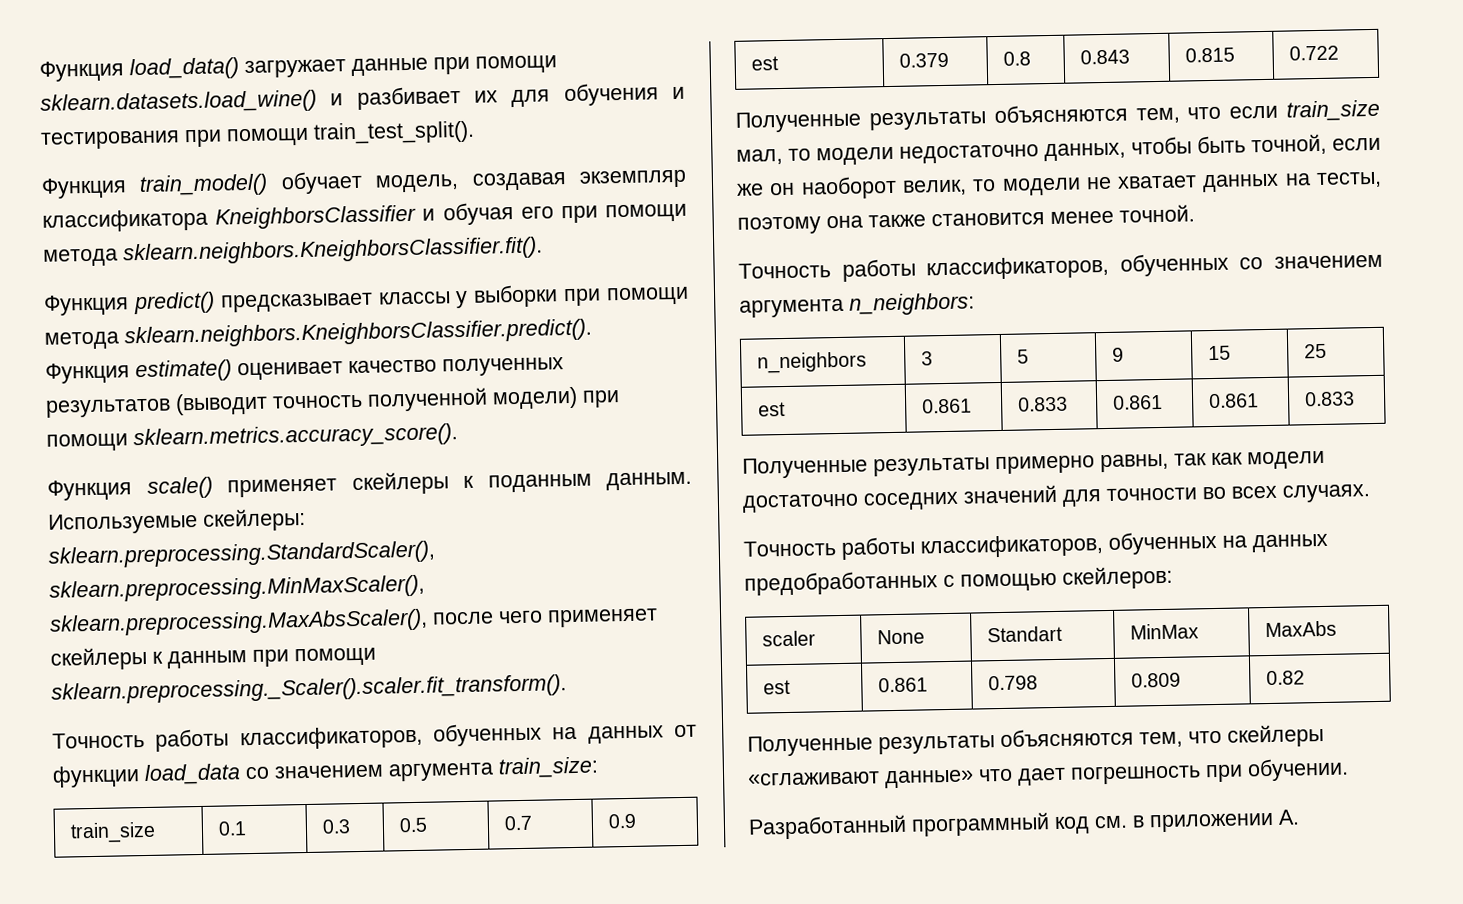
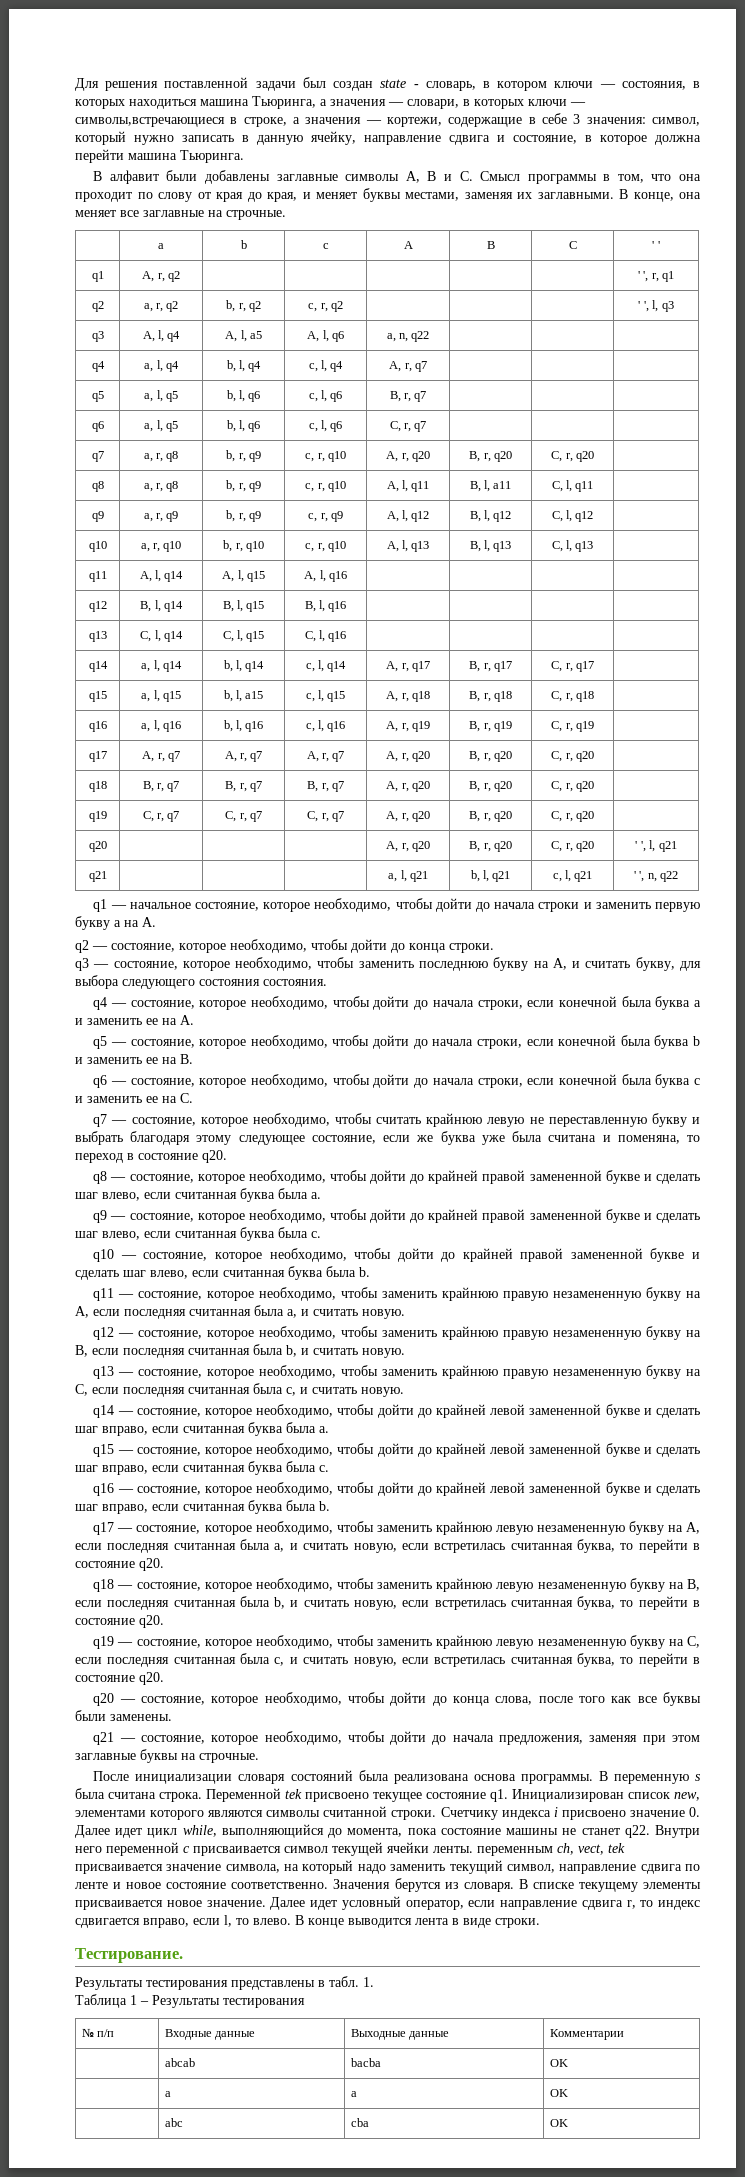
[39,55,557,82] [40,82,685,116] [40,120,475,150] [41,169,687,199] [42,202,687,233] [43,236,543,267] [43,284,689,316] [44,318,592,350] [45,357,564,384] [45,386,620,418] [46,423,458,452] [47,471,692,501] [48,507,306,535] [48,540,435,569] [49,574,425,603] [49,608,658,637] [50,646,376,671] [51,674,567,705] [52,722,697,752] [52,756,599,788] [69,821,156,844] [217,821,247,836] [321,819,351,834] [398,817,428,833] [503,815,533,831] [607,813,637,829] [750,56,779,71] [898,52,949,68] [1002,51,1031,66] [1079,49,1130,65] [1184,47,1235,63] [1288,45,1339,61] [735,99,1380,133] [736,133,1381,166] [736,171,1382,200] [737,204,1195,235] [738,252,1383,282] [739,292,975,318] [756,351,867,374] [920,351,933,366] [1016,349,1029,364] [1111,347,1124,362] [1207,345,1231,361] [1303,343,1327,359] [757,401,786,417] [921,398,972,414] [1017,396,1068,412] [1112,394,1163,410] [1208,393,1259,409] [1303,391,1355,407] [742,450,1325,479] [742,484,1371,513] [743,530,1328,560] [744,565,1173,596] [761,630,816,647] [876,629,925,645] [986,625,1063,643] [1129,623,1199,640] [1264,620,1337,638] [762,679,791,695] [877,677,928,693] [987,675,1038,691] [1130,672,1181,688] [1265,670,1305,686] [747,723,1324,757] [748,757,1349,789] [748,809,1300,840] Функция load_data() загружает данные при помощи sklearn.datasets.load_wine() и разбивает их для обучения и тестирования при помощи train_test_split(). // Функция train_model() обучает модель, создавая экземпляр классификатора KneighborsClassifier и обучая его при помощи метода sklearn.neighbors.KneighborsClassifier.fit(). // Функция predict() предсказывает классы у выборки при помощи метода sklearn.neighbors.KneighborsClassifier.predict(). // Функция estimate() оценивает качество полученных результатов (выводит точность полученной модели) при помощи sklearn.metrics.accuracy_score(). // Функция scale() применяет скейлеры к поданным данным. Используемые скейлеры: sklearn.preprocessing.StandardScaler(), sklearn.preprocessing.MinMaxScaler(), sklearn.preprocessing.MaxAbsScaler(), после чего применяет скейлеры к данным при помощи sklearn.preprocessing._Scaler().scaler.fit_transform(). // Точность работы классификаторов, обученных на данных от функции load_data со значением аргумента train_size: // train_size | 0.1 | 0.3 | 0.5 | 0.7 | 0.9 // est | 0.379 | 0.8 | 0.843 | 0.815 | 0.722 // Полученные результаты объясняются тем, что если train_size мал, то модели недостаточно данных, чтобы быть точной, если же он наоборот велик, то модели не хватает данных на тесты, поэтому она также становится менее точной. // Точность работы классификаторов, обученных со значением аргумента n_neighbors: // n_neighbors | 3 | 5 | 9 | 15 | 25 // est | 0.861 | 0.833 | 0.861 | 0.861 | 0.833 // Полученные результаты примерно равны, так как модели достаточно соседних значений для точности во всех случаях. // Точность работы классификаторов, обученных на данных предобработанных с помощью скейлеров: // scaler | None | Standart | MinMax | MaxAbs // est | 0.861 | 0.798 | 0.809 | 0.82 // Полученные результаты объясняются тем, что скейлеры «сглаживают данные» что дает погрешность при обучении. // Разработанный программный код см. в приложении А. -> [75,77,700,91] [75,96,586,109] [75,113,700,127] [75,131,701,145] [75,149,244,163] [93,170,702,184] [75,188,701,202] [75,210,286,220] [158,243,164,249] [240,240,247,249] [322,243,329,249] [403,241,413,249] [486,241,495,249] [568,241,577,249] [652,241,660,249] [91,271,104,282] [142,271,180,282] [637,271,675,282] [91,301,104,312] [143,301,179,312] [226,300,261,312] [308,301,343,312] [638,300,674,312] [91,331,104,342] [142,330,181,342] [225,330,262,342] [307,330,344,342] [386,331,430,342] [91,361,105,372] [144,360,179,372] [226,360,262,372] [308,360,344,372] [389,361,427,372] [91,391,104,402] [144,390,178,402] [226,390,261,402] [308,390,343,402] [389,391,427,402] [91,421,104,432] [144,420,178,432] [226,420,261,432] [308,420,343,432] [389,421,427,432] [91,451,104,462] [143,451,179,462] [226,450,261,462] [305,451,346,462] [386,451,430,462] [469,451,512,462] [551,451,594,462] [91,481,104,492] [143,481,179,492] [226,480,261,492] [305,481,346,492] [386,480,430,492] [469,480,512,492] [551,480,594,492] [91,511,104,522] [143,511,179,522] [226,510,261,522] [308,511,343,522] [386,510,430,522] [469,510,512,522] [551,510,594,522] [88,541,107,552] [140,541,182,552] [223,540,264,552] [305,541,346,552] [386,540,430,552] [469,540,512,552] [551,540,594,552] [88,571,107,582] [139,570,184,582] [222,570,265,582] [304,570,347,582] [88,601,107,612] [140,600,183,612] [222,600,265,612] [304,600,347,612] [88,631,107,642] [140,630,183,642] [222,630,265,642] [304,630,347,642] [88,661,108,672] [141,660,182,672] [223,660,265,672] [305,660,347,672] [386,661,430,672] [469,661,512,672] [551,661,594,672] [88,691,107,702] [141,690,181,702] [223,690,264,702] [305,690,346,702] [386,691,430,702] [469,691,512,702] [551,691,594,702] [88,721,107,732] [141,720,181,732] [223,720,264,732] [305,720,346,732] [386,721,430,732] [469,721,512,732] [551,721,594,732] [88,751,107,762] [142,751,180,762] [224,751,263,762] [306,751,345,762] [386,751,430,762] [469,751,512,762] [551,751,594,762] [88,781,107,792] [142,781,180,792] [225,781,262,792] [307,781,344,792] [386,781,430,792] [469,781,512,792] [551,781,594,792] [88,811,107,822] [142,811,180,822] [225,811,262,822] [307,811,344,822] [386,811,430,822] [469,811,512,822] [551,811,594,822] [88,841,107,852] [386,841,430,852] [469,841,512,852] [551,841,594,852] [635,840,677,852] [88,871,107,882] [388,870,428,882] [470,870,511,882] [552,870,593,882] [633,871,679,882] [93,898,700,912] [75,916,156,930] [75,939,494,953] [75,957,701,971] [75,975,327,989] [93,996,701,1010] [75,1015,194,1025] [93,1035,701,1049] [75,1054,193,1064] [93,1074,700,1088] [75,1093,193,1103] [93,1113,700,1127] [75,1131,701,1145] [75,1150,227,1163] [93,1170,701,1184] [75,1188,321,1202] [93,1209,701,1223] [75,1227,321,1241] [93,1248,701,1262] [75,1266,370,1280] [93,1287,701,1301] [75,1305,405,1319] [93,1326,701,1340] [75,1344,405,1358] [93,1365,701,1379] [75,1383,404,1397] [93,1404,700,1418] [75,1422,329,1436] [93,1443,700,1457] [75,1461,329,1475] [93,1482,700,1496] [75,1500,330,1514] [93,1521,701,1535] [75,1539,700,1553] [75,1558,164,1571] [93,1578,700,1592] [75,1596,701,1610] [75,1615,164,1628] [93,1635,700,1649] [75,1653,700,1667] [75,1672,164,1685] [93,1692,702,1706] [75,1710,172,1721] [93,1731,701,1745] [75,1749,259,1763] [93,1770,701,1784] [75,1788,700,1802] [75,1806,700,1820] [75,1824,700,1838] [75,1842,625,1856] [75,1860,701,1874] [75,1878,701,1892] [75,1896,700,1910] [75,1915,540,1928] [75,1948,183,1963] [75,1976,374,1990] [75,1994,305,2008] [81,2028,115,2037] [164,2029,256,2040] [350,2029,450,2040] [549,2029,624,2040] [164,2058,195,2067] [350,2058,381,2067] [549,2059,568,2067] [164,2091,171,2097] [350,2091,357,2097] [549,2089,568,2097] [164,2118,183,2127] [350,2118,369,2127] [549,2119,568,2127] Для решения поставленной задачи был создан state - словарь, в котором ключи — состояния, в которых находиться машина Тьюринга, а значения — словари, в которых ключи — символы,встречающиеся в строке, а значения — кортежи, содержащие в себе 3 значения: символ, который нужно записать в данную ячейку, направление сдвига и состояние, в которое должна перейти машина Тьюринга. // В алфавит были добавлены заглавные символы A, B и C. Смысл программы в том, что она проходит по слову от края до края, и меняет буквы местами, заменяя их заглавными. В конце, она меняет все заглавные на строчные. // | a | b | c | A | B | C | ' ' // q1 | A, r, q2 | | | | | | ' ', r, q1 // q2 | a, r, q2 | b, r, q2 | c, r, q2 | | | | ' ', l, q3 // q3 | A, l, q4 | A, l, a5 | A, l, q6 | a, n, q22 | | | // q4 | a, l, q4 | b, l, q4 | c, l, q4 | A, r, q7 | | | // q5 | a, l, q5 | b, l, q6 | c, l, q6 | B, r, q7 | | | // q6 | a, l, q5 | b, l, q6 | c, l, q6 | C, r, q7 | | | // q7 | a, r, q8 | b, r, q9 | c, r, q10 | A, r, q20 | B, r, q20 | C, r, q20 | // q8 | a, r, q8 | b, r, q9 | c, r, q10 | A, l, q11 | B, l, a11 | C, l, q11 | // q9 | a, r, q9 | b, r, q9 | c, r, q9 | A, l, q12 | B, l, q12 | C, l, q12 | // q10 | a, r, q10 | b, r, q10 | c, r, q10 | A, l, q13 | B, l, q13 | C, l, q13 | // q11 | A, l, q14 | A, l, q15 | A, l, q16 | | | | // q12 | B, l, q14 | B, l, q15 | B, l, q16 | | | | // q13 | C, l, q14 | C, l, q15 | C, l, q16 | | | | // q14 | a, l, q14 | b, l, q14 | c, l, q14 | A, r, q17 | B, r, q17 | C, r, q17 | // q15 | a, l, q15 | b, l, a15 | c, l, q15 | A, r, q18 | B, r, q18 | C, r, q18 | // q16 | a, l, q16 | b, l, q16 | c, l, q16 | A, r, q19 | B, r, q19 | C, r, q19 | // q17 | A, r, q7 | A, r, q7 | A, r, q7 | A, r, q20 | B, r, q20 | C, r, q20 | // q18 | B, r, q7 | B, r, q7 | B, r, q7 | A, r, q20 | B, r, q20 | C, r, q20 | // q19 | C, r, q7 | C, r, q7 | C, r, q7 | A, r, q20 | B, r, q20 | C, r, q20 | // q20 | | | | A, r, q20 | B, r, q20 | C, r, q20 | ' ', l, q21 // q21 | | | | a, l, q21 | b, l, q21 | c, l, q21 | ' ', n, q22 // q1 — начальное состояние, которое необходимо, чтобы дойти до начала строки и заменить первую букву a на A. // q2 — состояние, которое необходимо, чтобы дойти до конца строки. // q3 — состояние, которое необходимо, чтобы заменить последнюю букву на A, и считать букву, для выбора следующего состояния состояния. // q4 — состояние, которое необходимо, чтобы дойти до начала строки, если конечной была буква a и заменить ее на A. // q5 — состояние, которое необходимо, чтобы дойти до начала строки, если конечной была буква b и заменить ее на B. // q6 — состояние, которое необходимо, чтобы дойти до начала строки, если конечной была буква c и заменить ее на C. // q7 — состояние, которое необходимо, чтобы считать крайнюю левую не переставленную букву и выбрать благодаря этому следующее состояние, если же буква уже была считана и поменяна, то переход в состояние q20. // q8 — состояние, которое необходимо, чтобы дойти до крайней правой замененной букве и сделать шаг влево, если считанная буква была a. // q9 — состояние, которое необходимо, чтобы дойти до крайней правой замененной букве и сделать шаг влево, если считанная буква была c. // q10 — состояние, которое необходимо, чтобы дойти до крайней правой замененной букве и сделать шаг влево, если считанная буква была b. // q11 — состояние, которое необходимо, чтобы заменить крайнюю правую незамененную букву на A, если последняя считанная была a, и считать новую. // q12 — состояние, которое необходимо, чтобы заменить крайнюю правую незамененную букву на B, если последняя считанная была b, и считать новую. // q13 — состояние, которое необходимо, чтобы заменить крайнюю правую незамененную букву на C, если последняя считанная была c, и считать новую. // q14 — состояние, которое необходимо, чтобы дойти до крайней левой замененной букве и сделать шаг вправо, если считанная буква была a. // q15 — состояние, которое необходимо, чтобы дойти до крайней левой замененной букве и сделать шаг вправо, если считанная буква была c. // q16 — состояние, которое необходимо, чтобы дойти до крайней левой замененной букве и сделать шаг вправо, если считанная буква была b. // q17 — состояние, которое необходимо, чтобы заменить крайнюю левую незамененную букву на A, если последняя считанная была a, и считать новую, если встретилась считанная буква, то перейти в состояние q20. // q18 — состояние, которое необходимо, чтобы заменить крайнюю левую незамененную букву на B, если последняя считанная была b, и считать новую, если встретилась считанная буква, то перейти в состояние q20. // q19 — состояние, которое необходимо, чтобы заменить крайнюю левую незамененную букву на C, если последняя считанная была c, и считать новую, если встретилась считанная буква, то перейти в состояние q20. // q20 — состояние, которое необходимо, чтобы дойти до конца слова, после того как все буквы были заменены. // q21 — состояние, которое необходимо, чтобы дойти до начала предложения, заменяя при этом заглавные буквы на строчные. // После инициализации словаря состояний была реализована основа программы. В переменную s была считана строка. Переменной tek присвоено текущее состояние q1. Инициализирован список new, элементами которого являются символы считанной строки. Счетчику индекса i присвоено значение 0. Далее идет цикл while, выполняющийся до момента, пока состояние машины не станет q22. Внутри него переменной c присваивается символ текущей ячейки ленты. переменным ch, vect, tek присваивается значение символа, на который надо заменить текущий символ, направление сдвига по ленте и новое состояние соответственно. Значения берутся из словаря. В списке текущему элементы присваивается новое значение. Далее идет условный оператор, если направление сдвига r, то индекс сдвигается вправо, если l, то влево. В конце выводится лента в виде строки. // Тестирование. // Результаты тестирования представлены в табл. 1. // Таблица 1 – Результаты тестирования // № п/п | Входные данные | Выходные данные | Комментарии // | abcab | bacba | OK // | a | a | OK // | abc | cba | OK

